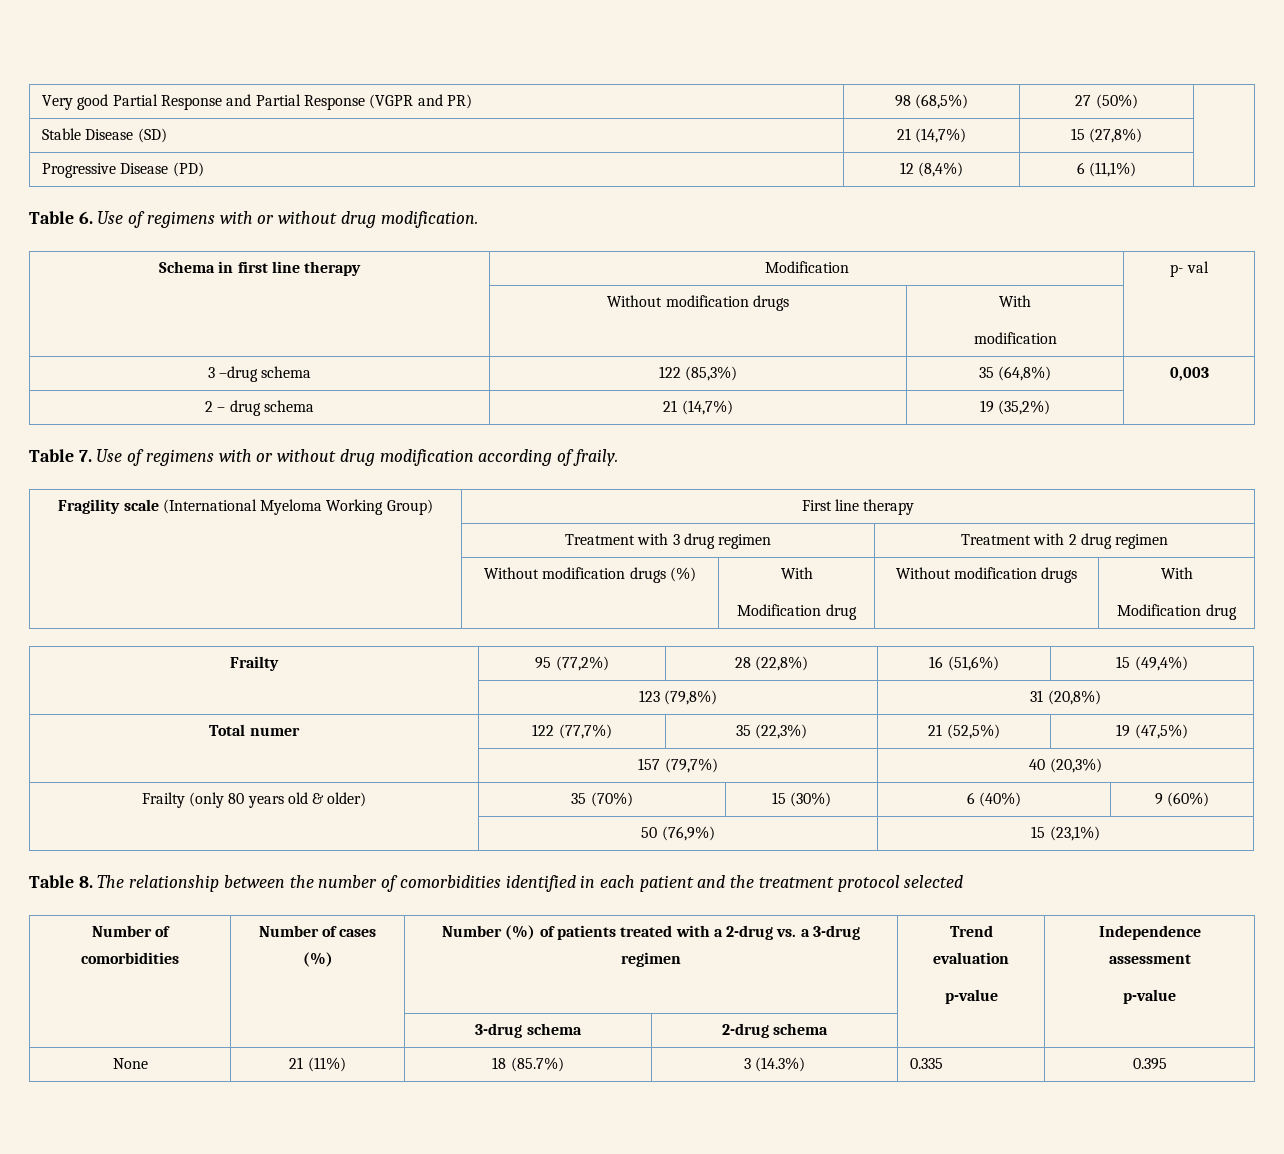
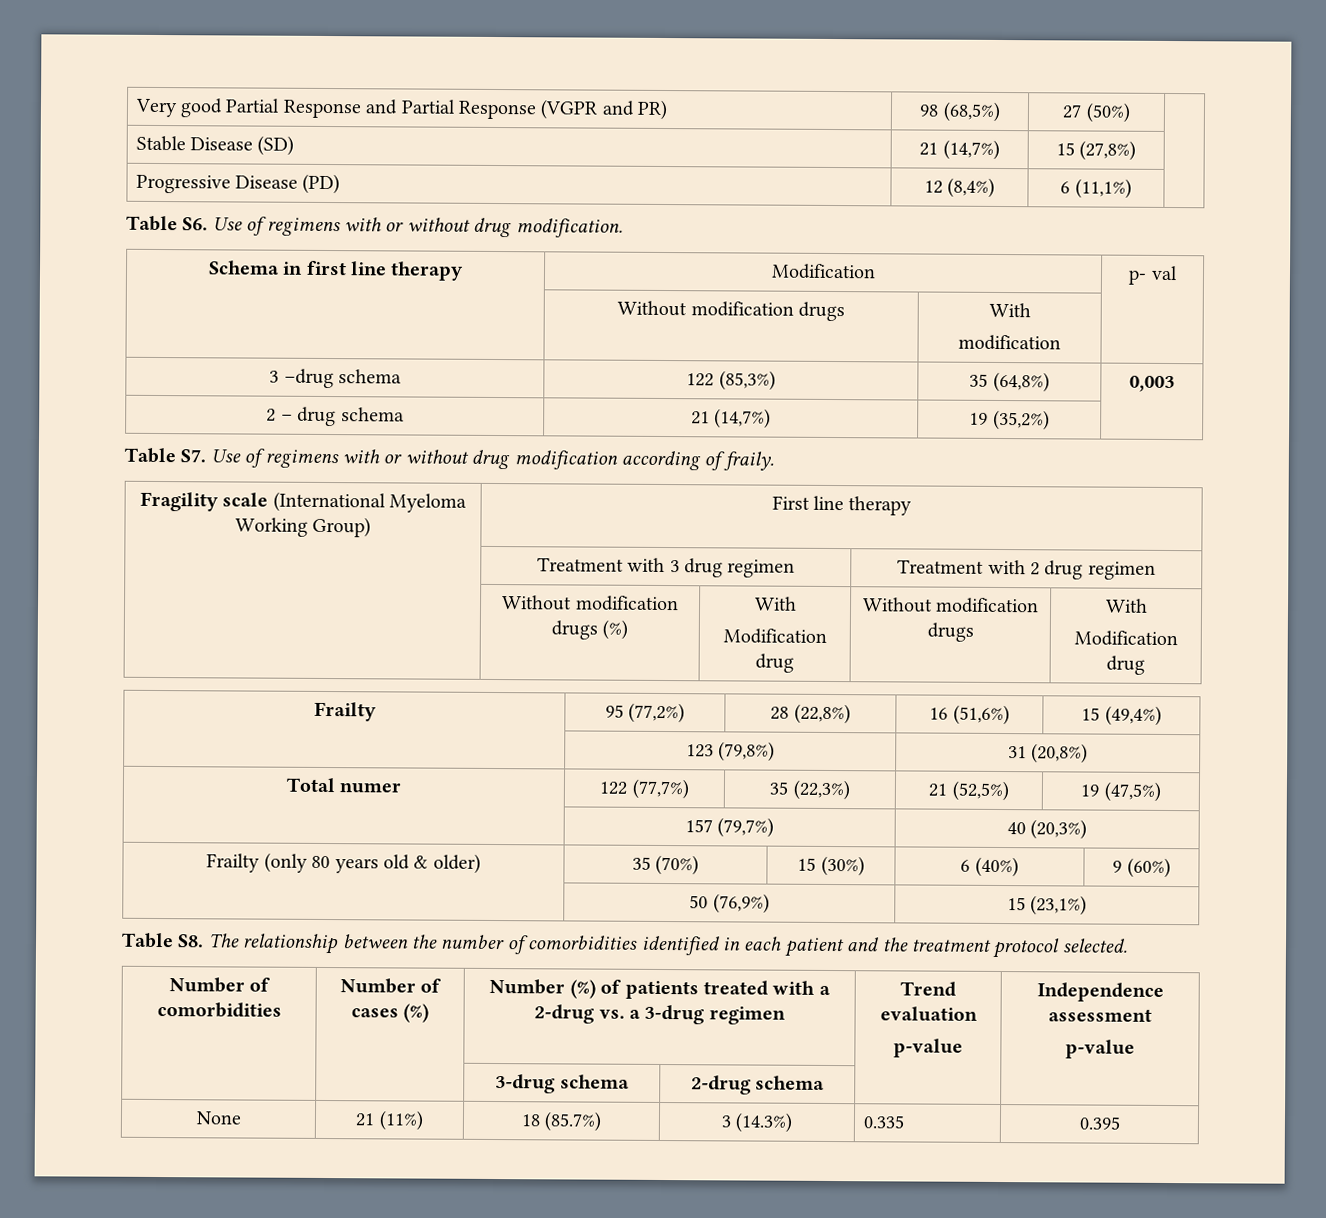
[78,211,93,224] 6. -> [182,217,209,231] S6.
[78,450,92,462] 7. -> [180,449,207,463] S7.
[78,876,93,888] 8. -> [177,934,205,948] S8.
[904,875,964,888] selected -> [1061,938,1128,953] selected.

